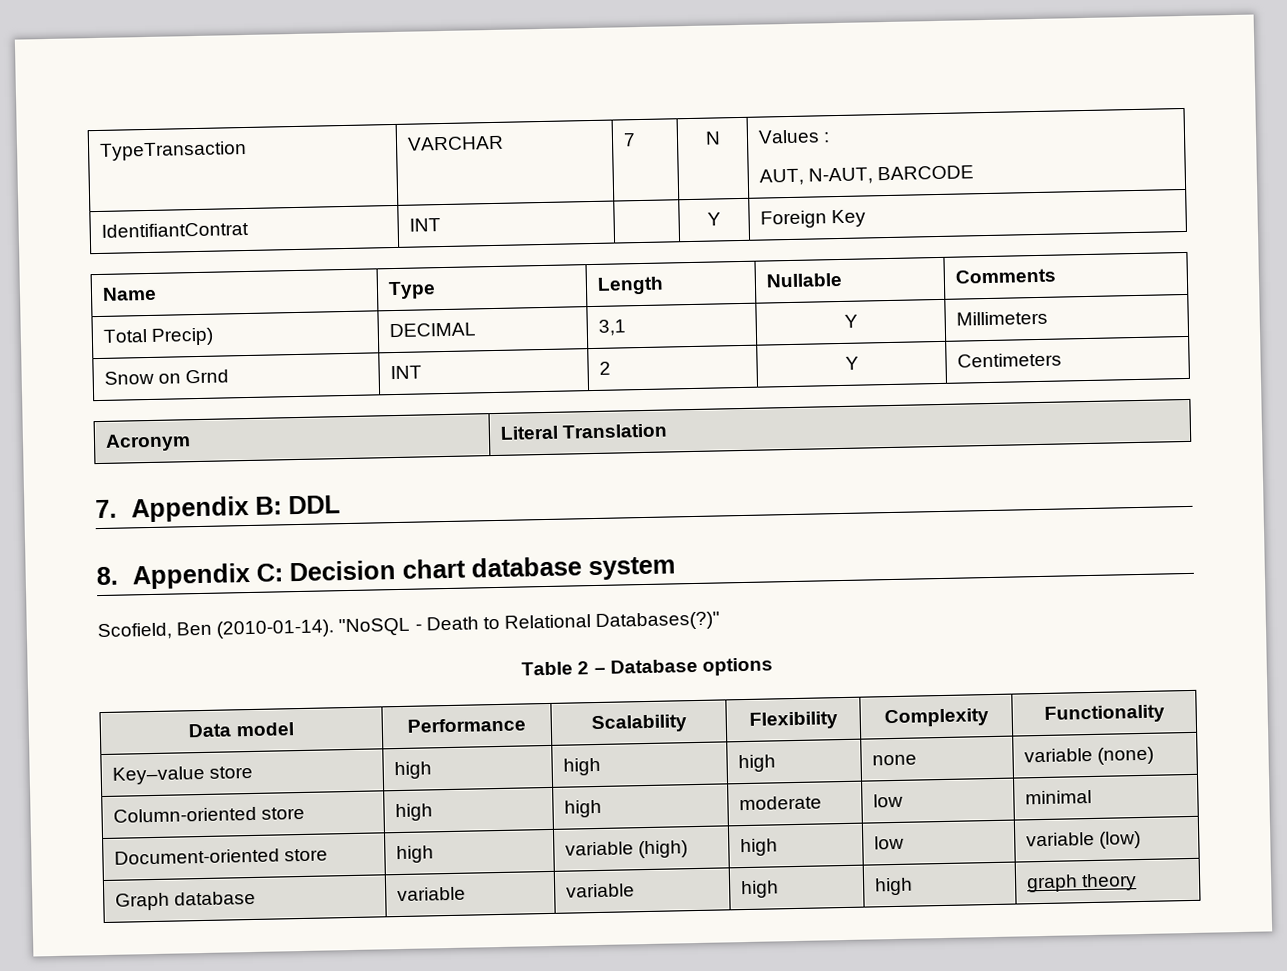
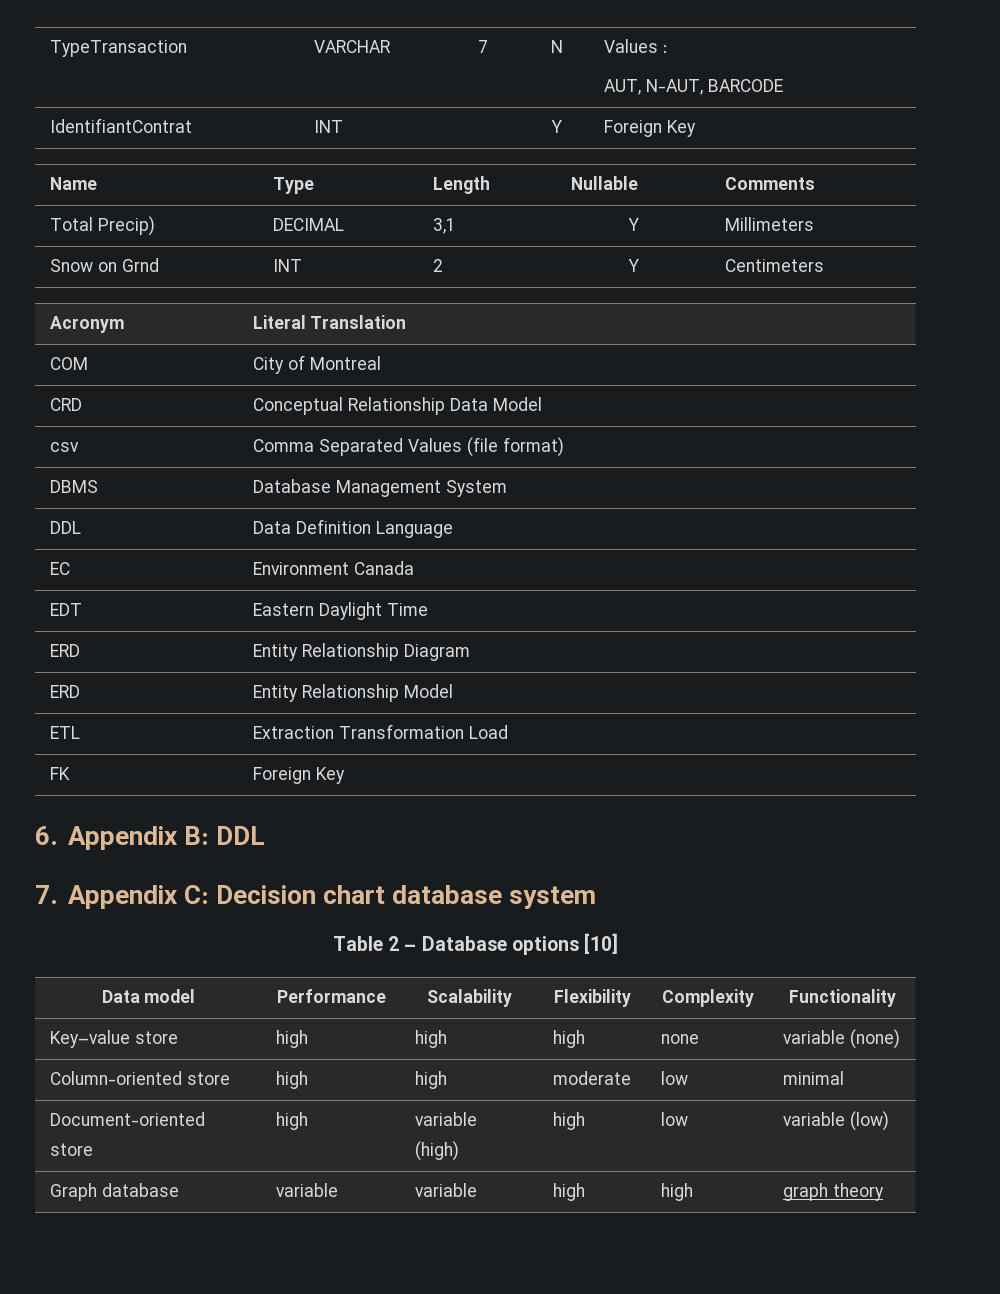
[95,499,117,519] // 7. -> [49,357,88,370] [252,355,381,374] [49,398,82,411] [252,397,542,415] [49,442,79,452] [252,437,564,457] [49,480,98,493] [252,479,507,497] [49,521,81,534] [252,519,453,538] [49,562,70,575] [252,561,414,575] [49,603,82,616] [252,602,428,620] [49,644,80,657] [252,643,470,661] [49,685,80,698] [252,684,453,702] [49,726,80,739] [252,724,508,739] [49,767,70,780] [252,767,345,784] [35,826,58,845] // COM | City of Montreal // CRD | Conceptual Relationship Data Model // csv | Comma Separated Values (file format) // DBMS | Database Management System // DDL | Data Definition Language // EC | Environment Canada // EDT | Eastern Daylight Time // ERD | Entity Relationship Diagram // ERD | Entity Relationship Model // ETL | Extraction Transformation Load // FK | Foreign Key // 6.
[96,566,118,586] 8. -> [35,885,58,904] 7.
[97,611,721,641] // Scofield, Ben (2010-01-14). "NoSQL - Death to Relational Databases(?)" -> (596, 897) none
(773, 666) none -> [584,933,619,954] [10]

